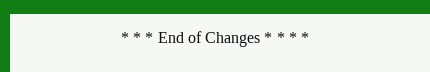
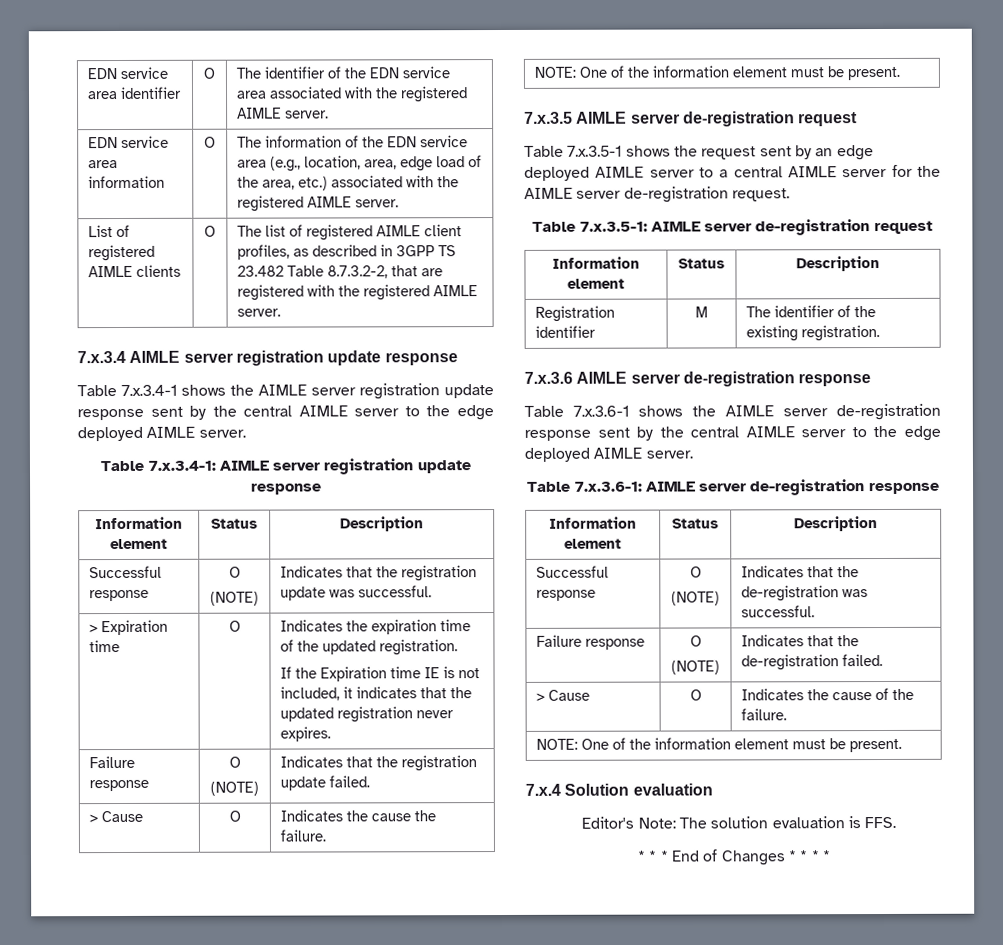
(120, 37) none -> [87,66,169,80] [88,86,183,100] [203,67,215,79] [236,66,451,79] [236,86,469,103] [237,107,330,119] [88,135,170,149] [88,160,119,169] [88,175,166,189] [204,136,216,148] [237,135,469,148] [237,155,483,172] [237,175,460,191] [237,195,400,212] [88,224,131,238] [88,244,156,262] [88,264,182,278] [204,225,216,237] [237,224,463,241] [237,244,457,260] [237,265,444,279] [237,284,479,301] [237,308,282,317] [77,350,458,366] [77,383,494,400] [77,405,494,421] [77,426,246,442] [100,458,472,475] [251,483,322,495] [95,516,183,530] [110,538,168,550] [211,518,258,529] [340,516,424,532] [89,565,163,579] [89,589,150,602] [228,566,241,578] [210,591,259,606] [280,565,478,582] [280,585,433,601] [89,619,169,636] [89,639,121,653] [228,620,241,632] [280,619,472,635] [280,639,459,656] [280,666,481,682] [280,686,473,701] [280,706,455,723] [280,726,332,742] [89,755,136,769] [89,779,150,792] [228,756,241,768] [210,781,259,796] [280,755,478,772] [280,775,371,791] [89,810,144,823] [228,810,241,822] [280,809,437,822] [280,829,327,842] [534,65,901,81] [524,111,859,127] [524,145,874,161] [524,164,941,181] [524,186,790,203] [532,219,933,236] [552,256,640,269] [567,278,625,289] [678,258,725,269] [796,256,880,272] [535,305,616,322] [535,325,597,338] [695,306,708,318] [746,305,877,318] [746,325,881,342] [524,371,872,387] [524,403,941,421] [524,425,941,441] [524,447,693,462] [527,479,940,496] [549,516,637,529] [564,538,622,549] [672,518,719,529] [794,516,878,532] [536,565,610,578] [536,589,597,601] [689,566,702,578] [671,591,720,606] [741,565,860,578] [741,585,869,602] [741,605,816,618] [536,634,646,650] [689,635,702,647] [671,660,720,675] [741,634,860,647] [741,654,884,671] [536,689,591,701] [689,689,702,701] [741,687,915,701] [741,708,788,721] [536,737,903,753] [525,783,713,796] [581,816,897,829] EDN service area identifier | O | The identifier of the EDN service area associated with the registered AIMLE server. // EDN service area information | O | The information of the EDN service area (e.g., location, area, edge load of the area, etc.) associated with the registered AIMLE server. // List of registered AIMLE clients | O | The list of registered AIMLE client profiles, as described in 3GPP TS 23.482 Table 8.7.3.2-2, that are registered with the registered AIMLE server. // 7.x.3.4 AIMLE server registration update response // Table 7.x.3.4-1 shows the AIMLE server registration update response sent by the central AIMLE server to the edge deployed AIMLE server. // Table 7.x.3.4-1: AIMLE server registration update response // Information element | Status | Description // Successful response | O // (NOTE) | Indicates that the registration update was successful. // > Expiration time | O | Indicates the expiration time of the updated registration. // If the Expiration time IE is not included, it indicates that the updated registration never expires. // Failure response | O // (NOTE) | Indicates that the registration update failed. // > Cause | O | Indicates the cause the failure. // NOTE: One of the information element must be present. // 7.x.3.5 AIMLE server de-registration request // Table 7.x.3.5-1 shows the request sent by an edge deployed AIMLE server to a central AIMLE server for the AIMLE server de-registration request. // Table 7.x.3.5-1: AIMLE server de-registration request // Information element | Status | Description // Registration identifier | M | The identifier of the existing registration. // 7.x.3.6 AIMLE server de-registration response // Table 7.x.3.6-1 shows the AIMLE server de-registration response sent by the central AIMLE server to the edge deployed AIMLE server. // Table 7.x.3.6-1: AIMLE server de-registration response // Information element | Status | Description // Successful response | O // (NOTE) | Indicates that the de-registration was successful. // Failure response | O // (NOTE) | Indicates that the de-registration failed. // > Cause | O | Indicates the cause of the failure. // NOTE: One of the information element must be present. // 7.x.4 Solution evaluation // Editor's Note: The solution evaluation is FFS. //

